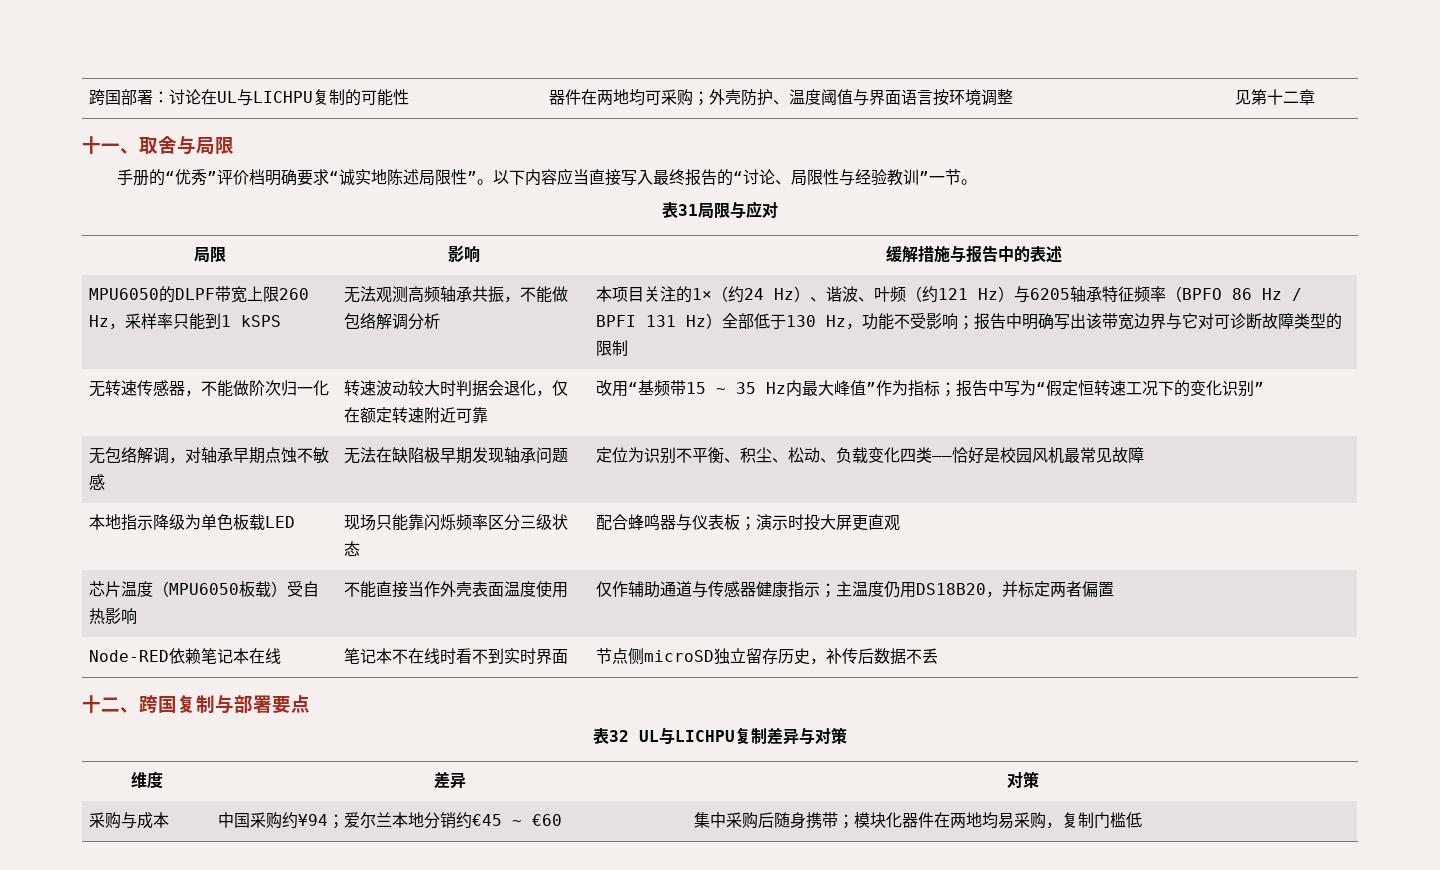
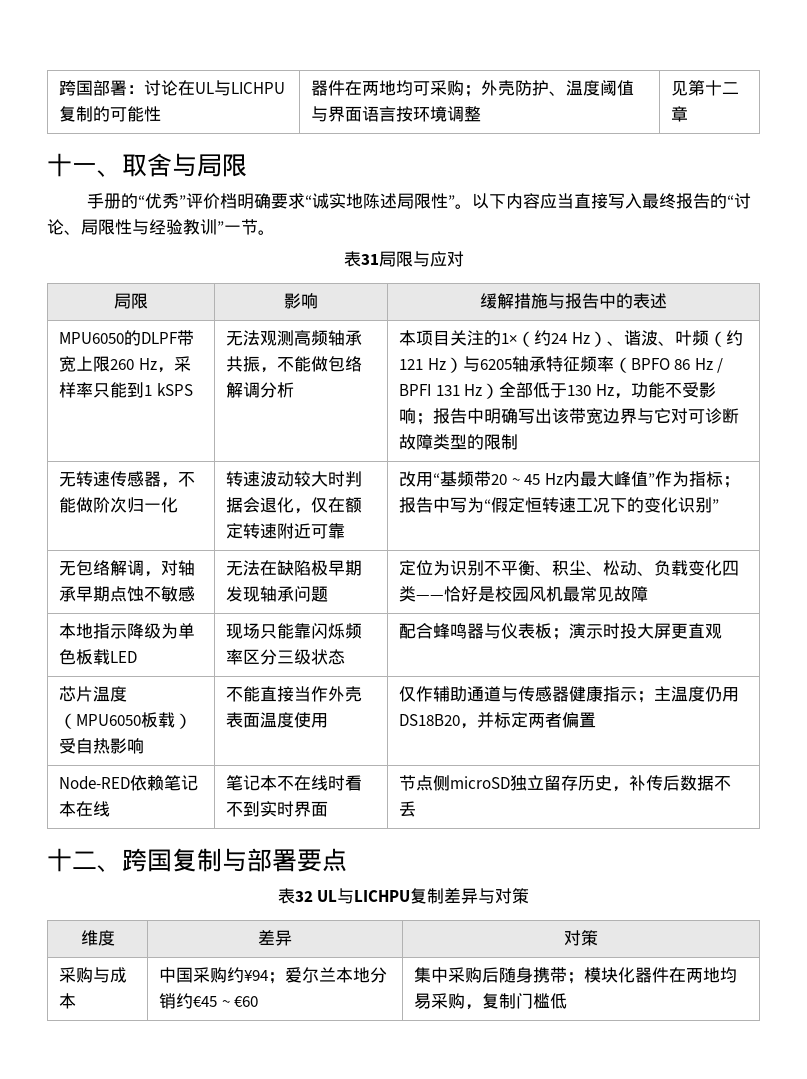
[685,382,756,394] 15 ~ 35 -> [491,474,541,485] 20 ~ 45

